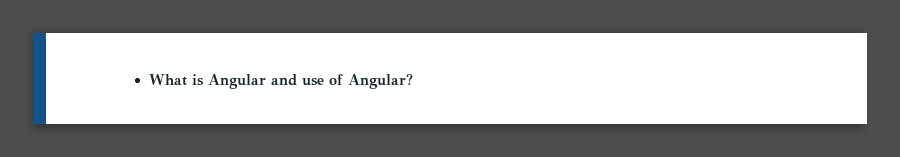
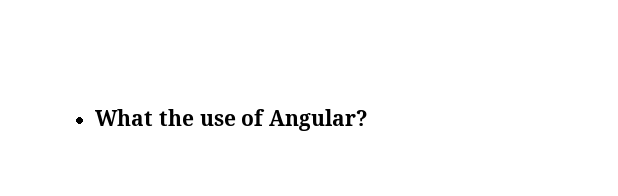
[191,74,297,89] is Angular and -> [159,109,195,126] the

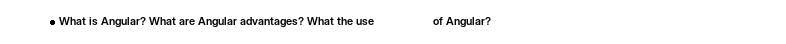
[95,109,154,126] What -> [59,17,335,28] What is Angular? What are Angular advantages? What

